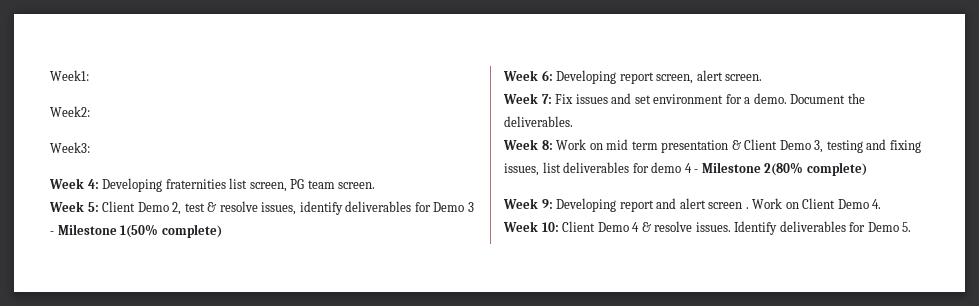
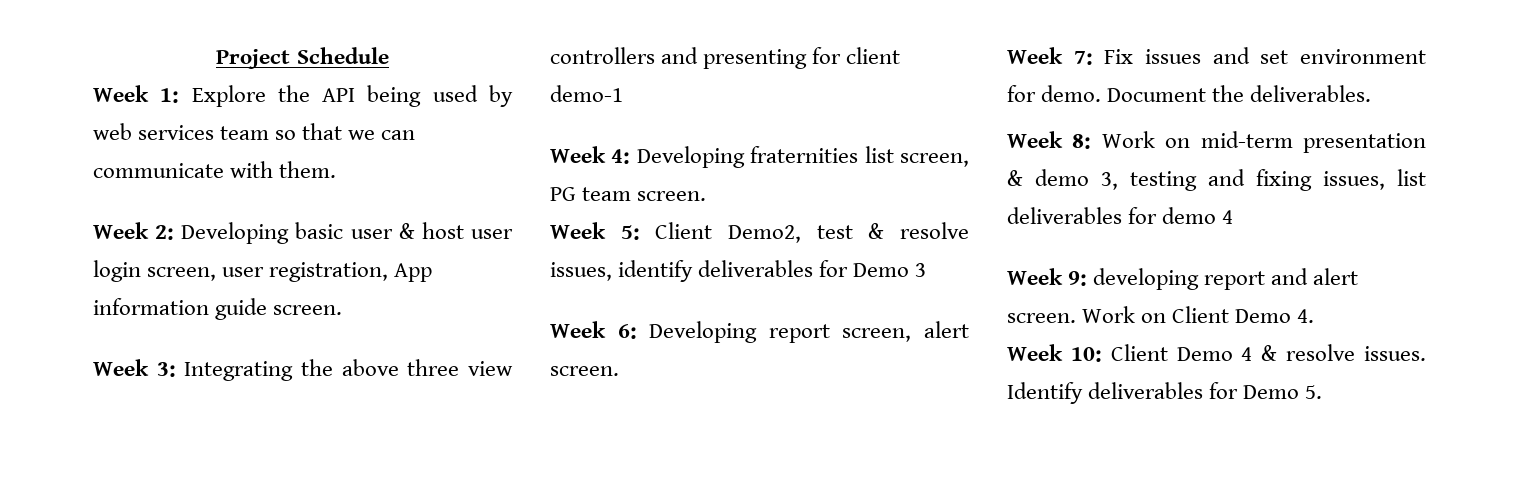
[50,70,89,81] [50,106,90,117] [50,142,90,153] Week1: // Week2: // Week3: -> [216,47,389,69] [93,85,513,107] [93,123,416,140] [93,161,337,178] [93,222,513,244] [93,260,433,282] [93,298,343,320] [93,359,513,381] [550,47,901,69] [550,85,623,102] Project Schedule // Week 1: Explore the API being used by web services team so that we can communicate with them. // Week 2: Developing basic user & host user login screen, user registration, App information guide screen. // Week 3: Integrating the above three view controllers and presenting for client demo-1
[137,202,182,215] Demo 2, -> [728,225,801,243] Demo2,
[50,224,222,238] - Milestone 1(50% complete) -> (927, 270) none
[744,97,751,104] a -> (1036, 93) none
[606,139,811,153] mid term presentation & Client Demo -> [1200,131,1426,153] [1007,169,1089,186] mid-term presentation & demo
[694,162,867,176] - Milestone 2(80% complete) -> (1234, 217) none
[556,198,617,212] Developing -> [1093,268,1200,290] developing
[708,202,749,209] screen . -> [1007,313,1076,323] screen.

